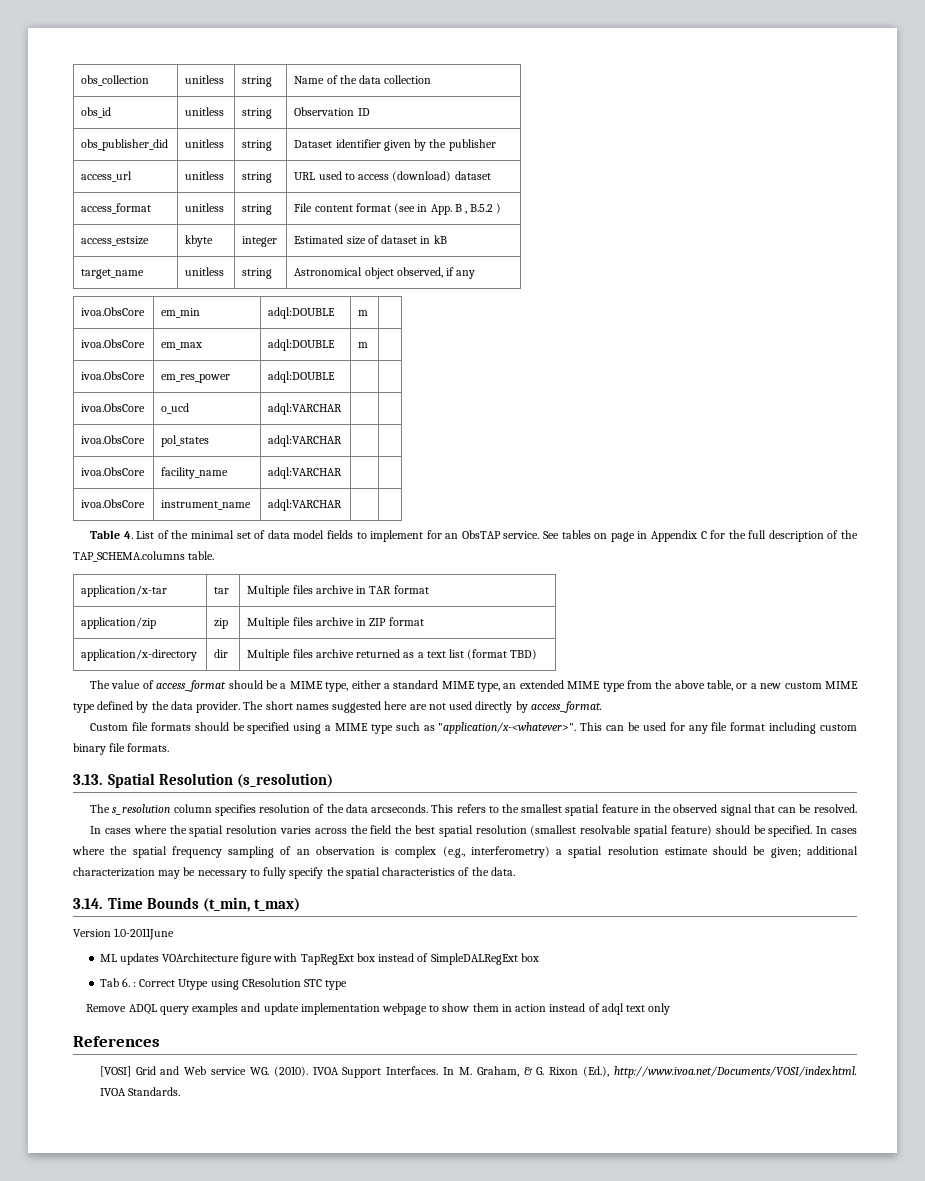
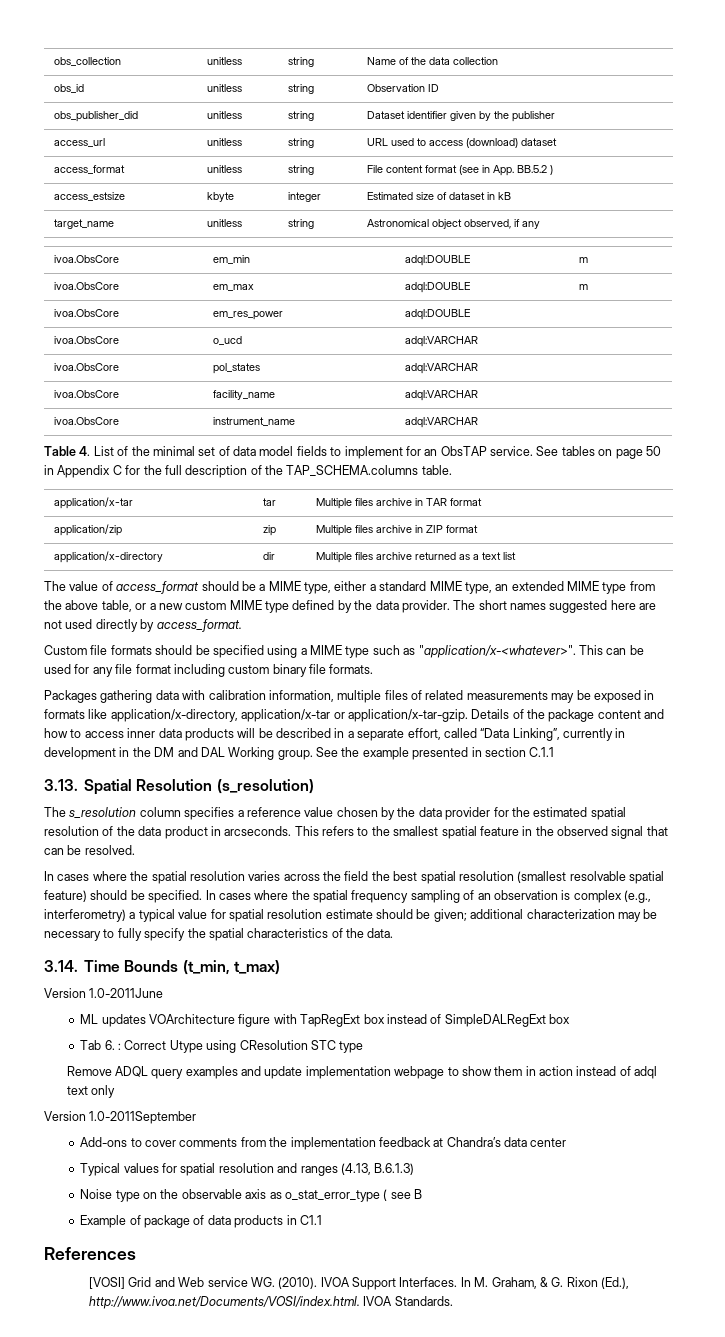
[454,204,494,214] B , B.5.2 -> [516,165,547,173] BB.5.2
(635, 537) none -> [645,446,661,456] 50
[467,649,538,660] (format TBD) -> (516, 556) none
(170, 747) none -> [44,690,655,703] [44,709,665,722] [44,728,626,741] [44,747,555,760] // Packages gathering data with calibration information, multiple files of related measurements may be exposed in formats like application/x-directory, application/x-tar or application/x-tar-gzip. Details of the package content and how to access inner data products will be described in a separate effort, called “Data Linking”, currently in development in the DM and DAL Working group. See the example presented in section C.1.1
(256, 810) none -> [237,807,626,820] a reference value chosen by the data provider for the estimated spatial
(368, 808) none -> [164,826,221,839] product in
(563, 852) none -> [138,909,226,922] typical value for
(671, 1009) none -> [44,1111,197,1124] [80,1137,567,1150] [80,1163,415,1176] [80,1189,423,1202] [80,1215,322,1228] // Version 1.0-2011September // Add-ons to cover comments from the implementation feedback at Chandra’s data center // Typical values for spatial resolution and ranges (4.13, B.6.1.3) // Noise type on the observable axis as o_stat_error_type ( see B // Example of package of data products in C1.1

